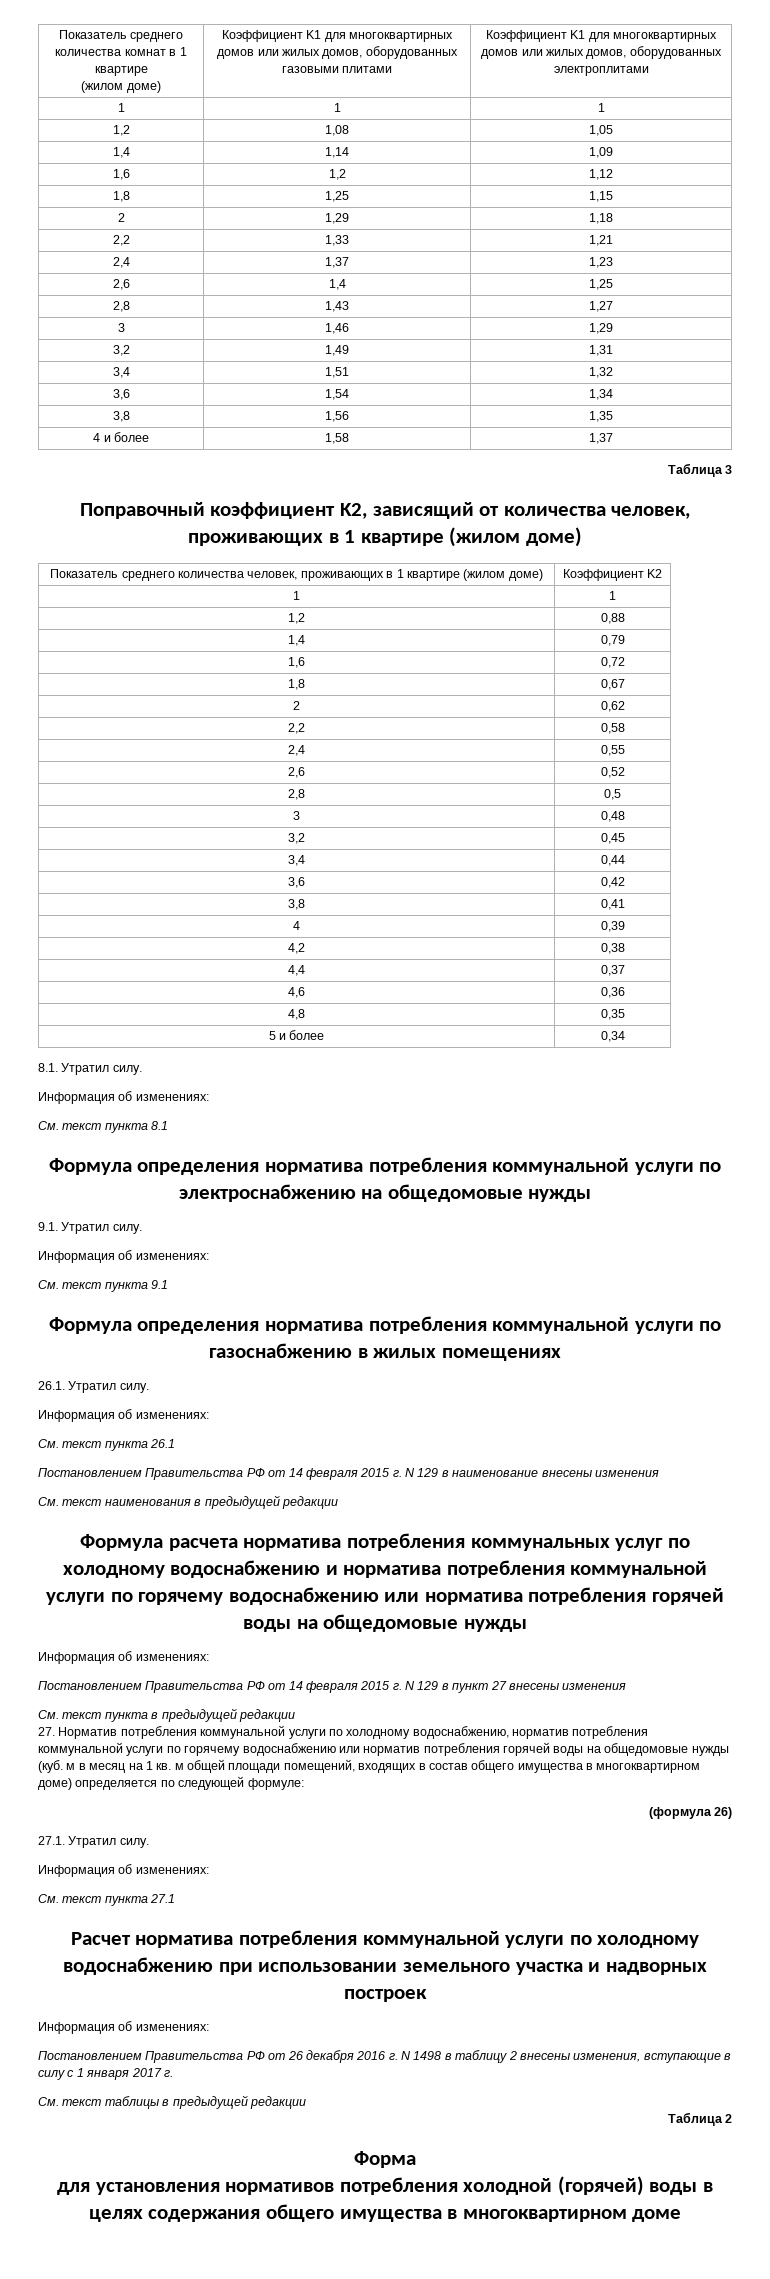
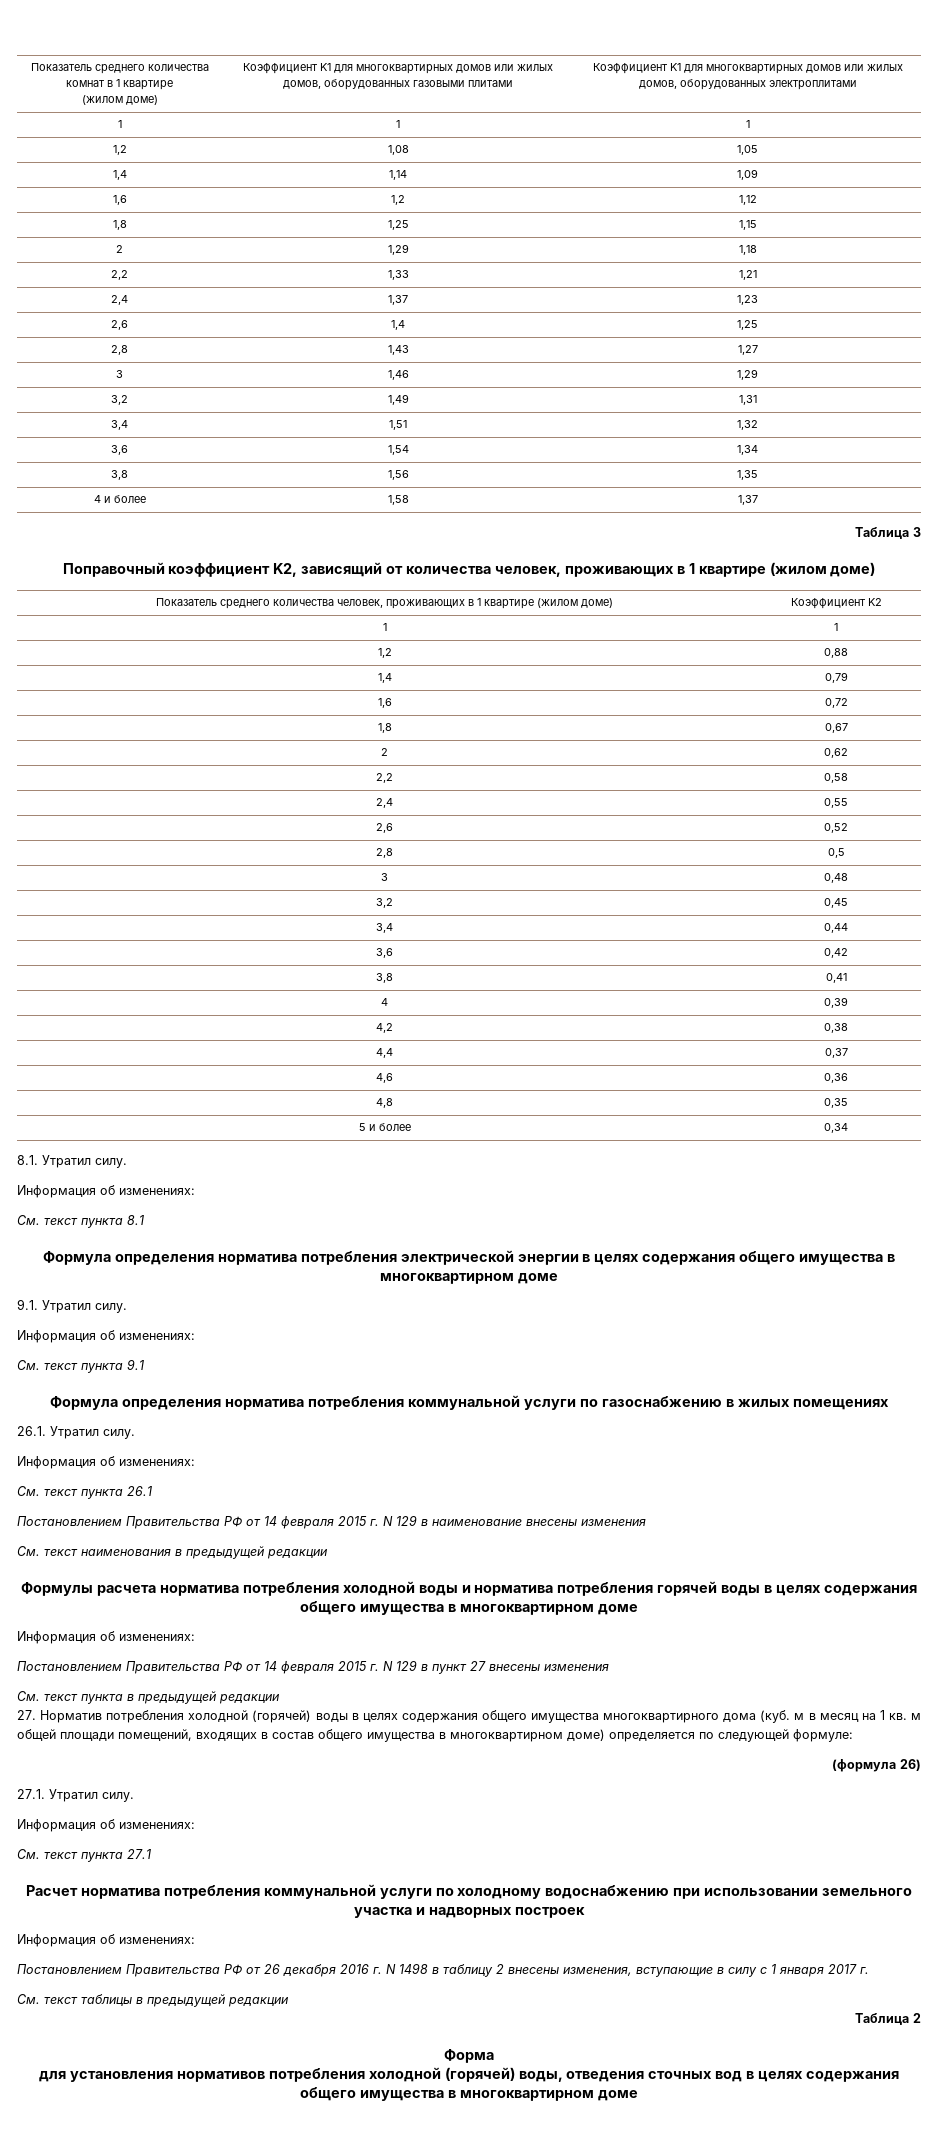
[492,1158,722,1175] [178,1184,592,1202] коммунальной услуги по электроснабжению на общедомовые нужды -> [400,1250,896,1265] [380,1273,558,1284] электрической энергии в целях содержания общего имущества в многоквартирном доме
[80,1534,164,1551] Формула -> [21,1582,94,1596] Формулы
[470,1538,690,1551] [62,1560,708,1578] [46,1587,724,1605] [243,1614,527,1632] коммунальных услуг по холодному водоснабжению и норматива потребления коммунальной услуги по горячему водоснабжению или норматива потребления горячей воды на общедомовые нужды -> [342,1581,917,1596] [300,1601,638,1615] холодной воды и норматива потребления горячей воды в целях содержания общего имущества в многоквартирном доме
[200,1725,649,1739] [38,1742,729,1756] коммунальной услуги по холодному водоснабжению, норматив потребления коммунальной услуги по горячему водоснабжению или норматив потребления горячей воды на общедомовые нужды -> [188,1710,757,1723] холодной (горячей) воды в целях содержания общего имущества многоквартирного дома
[649,2182,698,2195] воды -> [518,2071,743,2082] воды, отведения сточных вод

